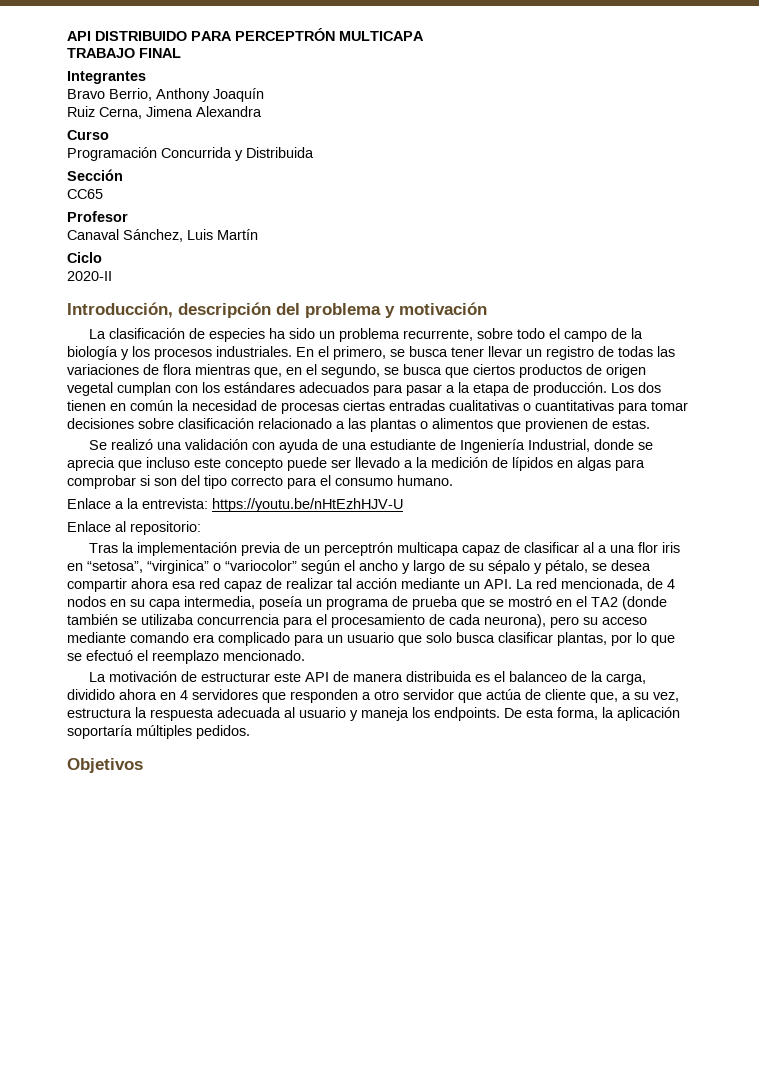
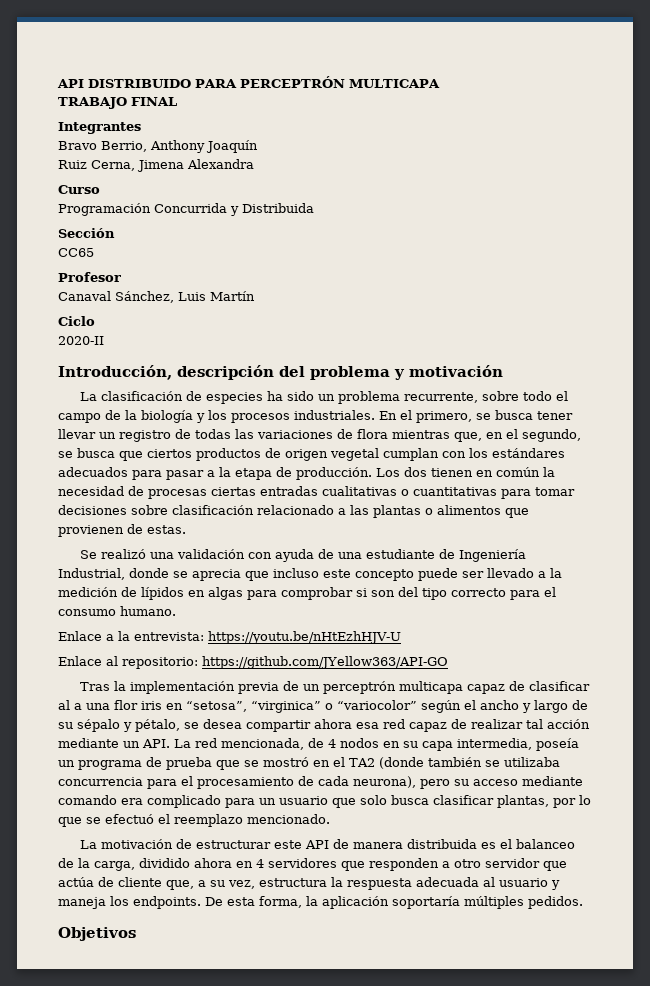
(201, 528) none -> [202,656,448,669] https://github.com/JYellow363/API-GO

